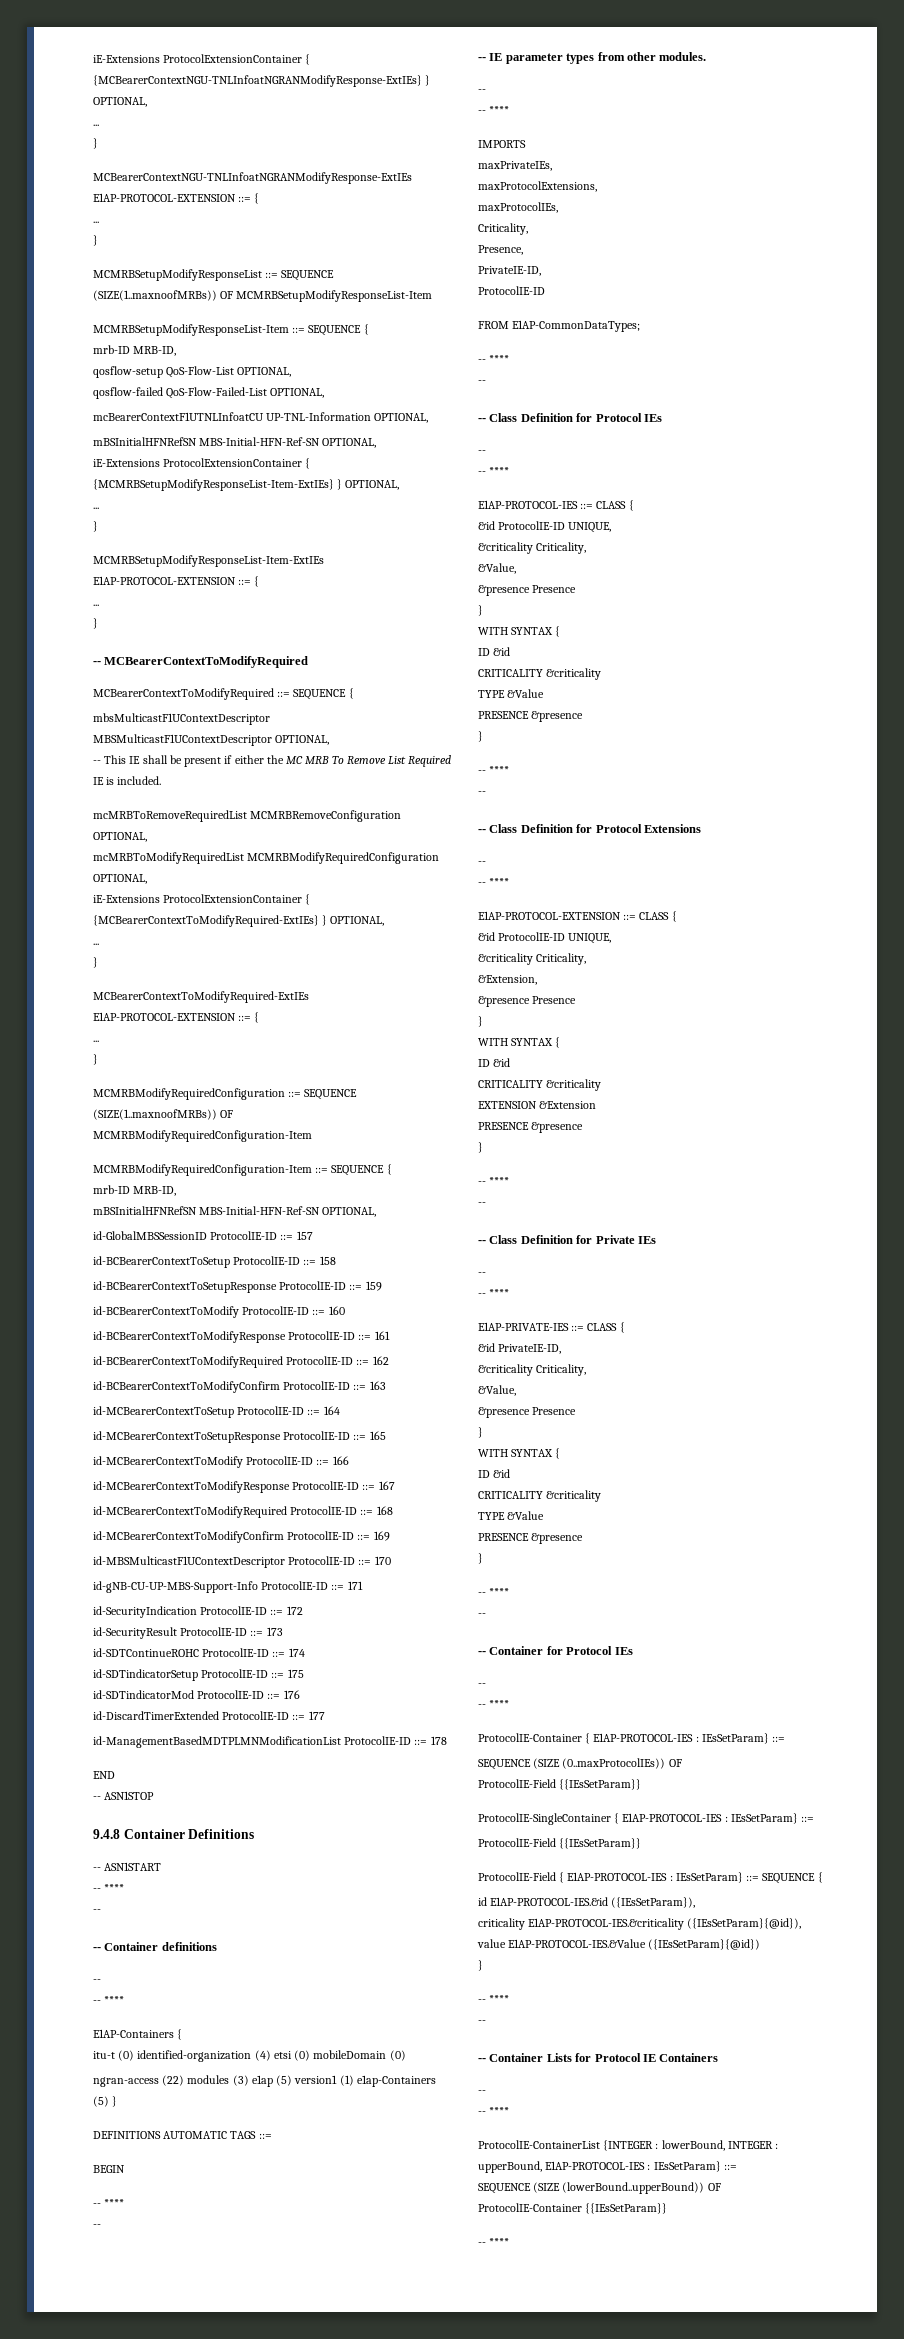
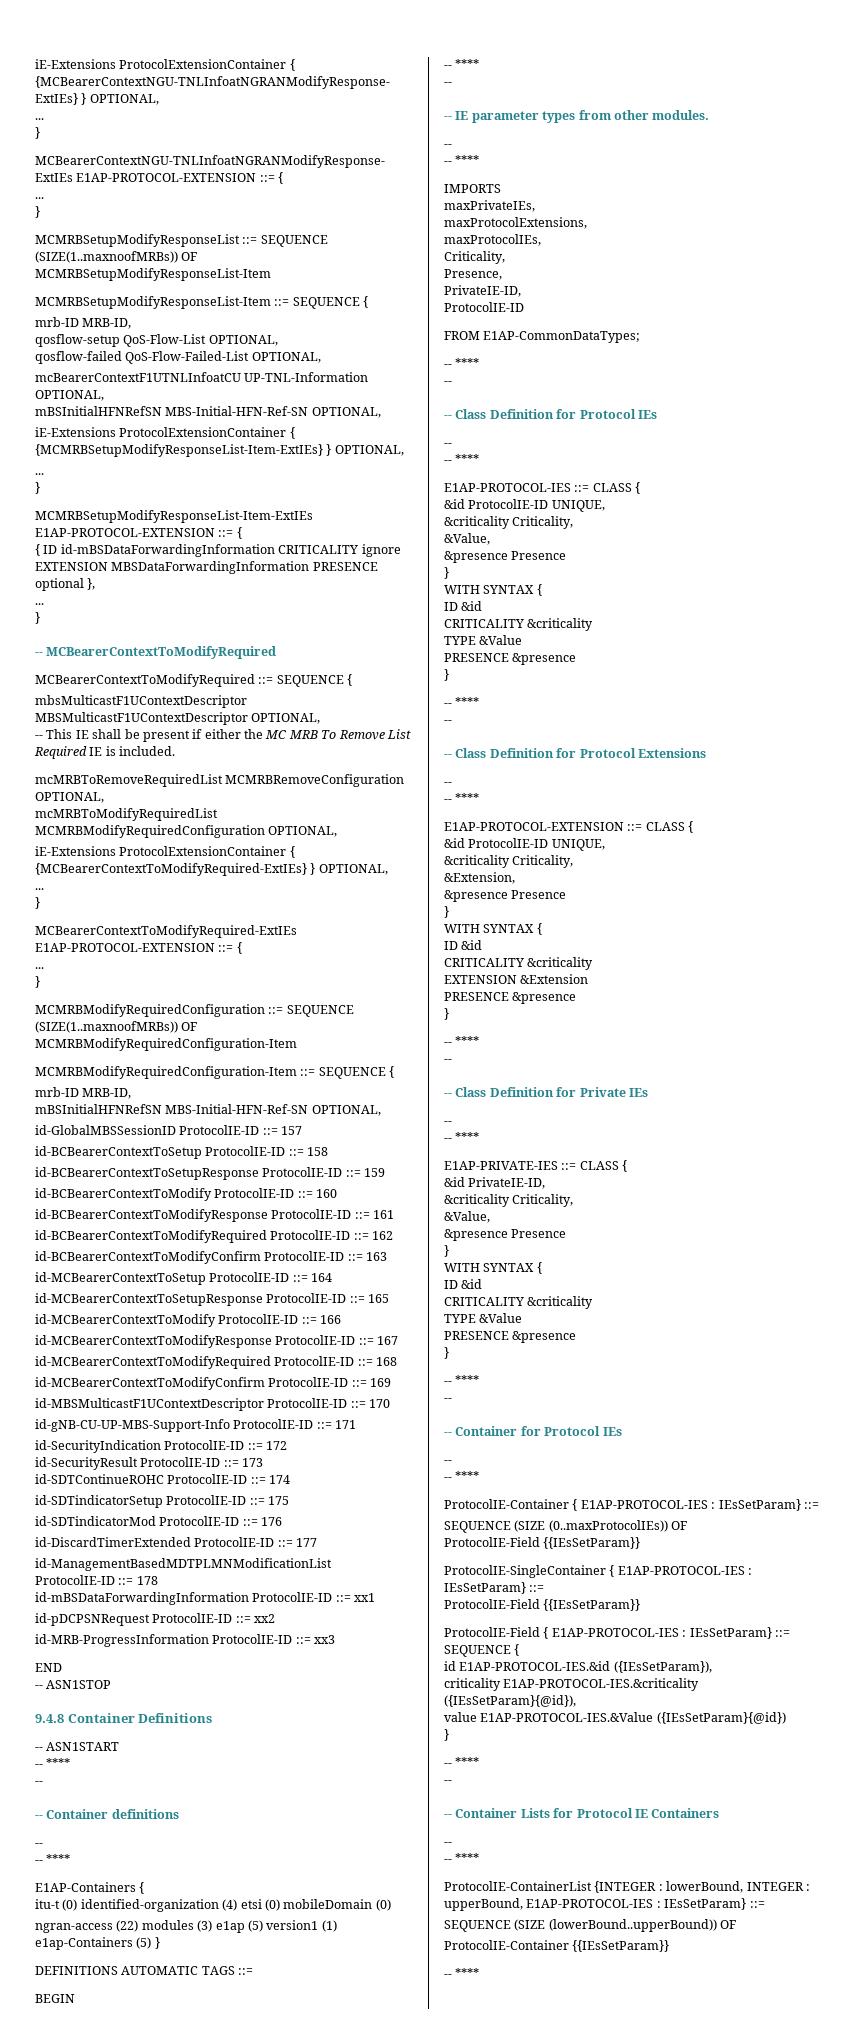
(260, 581) none -> [35,544,401,557] [35,561,378,574] [35,578,96,591] // { ID id-mBSDataForwardingInformation CRITICALITY ignore EXTENSION MBSDataForwardingInformation PRESENCE optional },
(447, 1740) none -> [35,1592,376,1605] [35,1613,276,1626] [35,1634,336,1647] // id-mBSDataForwardingInformation ProtocolIE-ID ::= xx1 // id-pDCPSNRequest ProtocolIE-ID ::= xx2 // id-MRB-ProgressInformation ProtocolIE-ID ::= xx3

